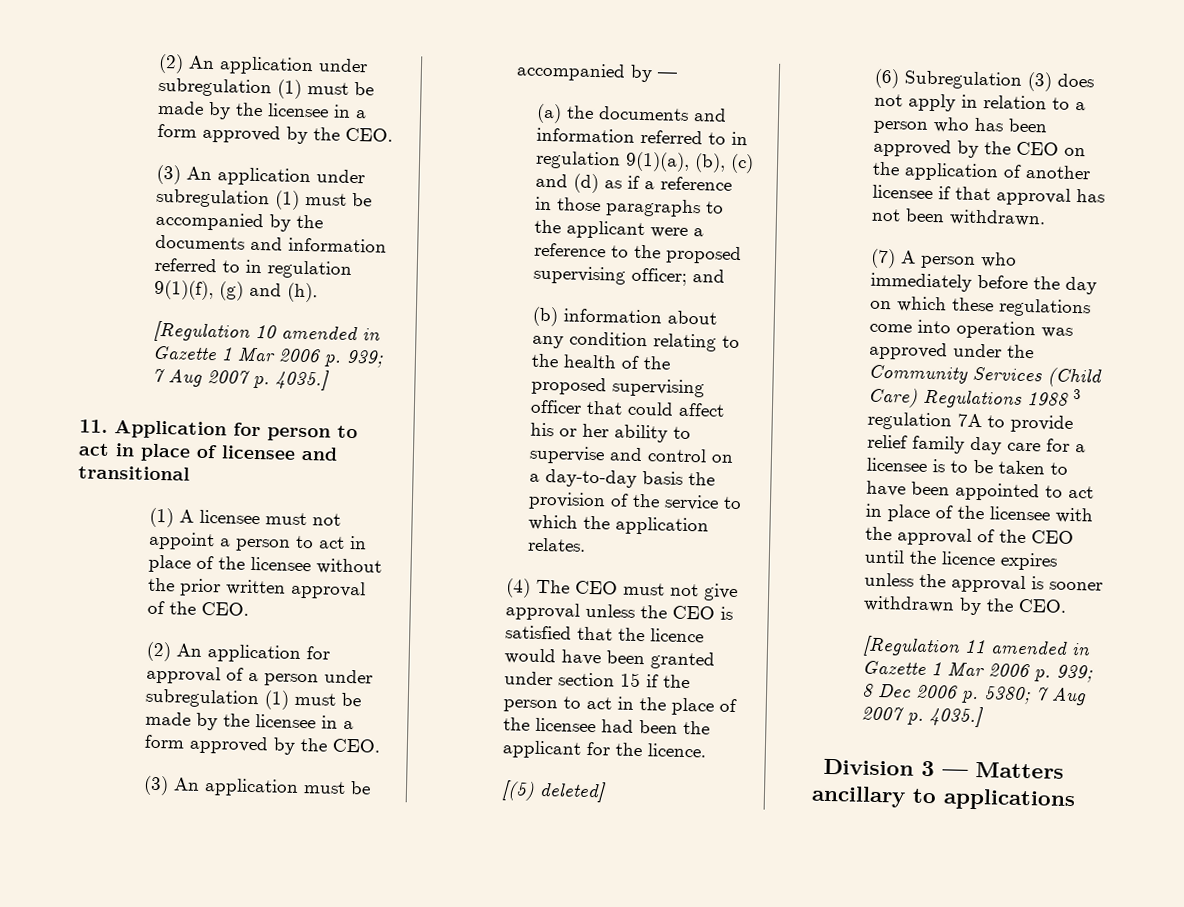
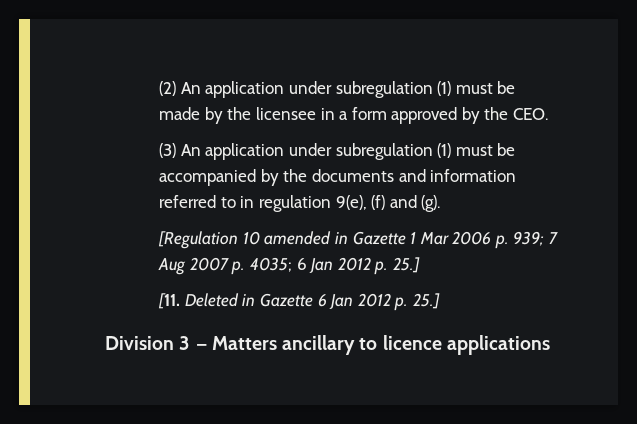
[153,279,318,303] 9(1)(f), (g) and (h). -> [335,195,441,212] 9(e), (f) and (g).
[274,369,330,391] [79,419,358,442] [78,443,338,462] [78,465,190,481] [148,507,341,528] [147,531,367,552] [147,554,382,575] [147,577,366,600] [146,600,249,616] [145,641,330,663] [145,665,373,687] [144,688,361,710] [144,711,354,731] [143,734,381,755] [142,775,371,797] [515,62,677,83] [536,103,727,124] [536,127,748,146] [535,150,754,174] [535,173,732,194] [535,196,724,218] [534,219,704,240] [534,242,742,265] [533,265,725,286] [532,306,717,327] [532,331,740,352] [531,353,671,370] [531,376,705,398] [530,399,725,417] [530,422,691,443] [529,445,734,465] [529,469,715,488] [528,491,742,511] [528,514,709,536] [527,537,586,552] [504,578,738,602] [504,602,733,621] [504,625,704,643] [503,648,715,670] [503,671,690,689] [502,696,737,716] [502,717,710,735] [501,740,706,759] [500,780,607,803] [873,68,1094,92] [873,93,1086,112] [872,117,1048,134] [872,138,1086,158] [871,161,1091,182] [871,184,1105,206] [870,208,1046,227] [869,248,1017,269] [869,272,1097,295] [869,296,1091,318] [868,319,1073,340] [868,341,1034,361] [867,364,1102,388] [867,387,1081,409] [866,411,1073,433] [866,434,1086,455] [865,457,1068,475] [865,480,1094,502] [864,503,1093,524] [864,526,1074,546] [863,549,1058,571] [863,572,1103,594] [862,595,1067,616] [861,635,1091,658] [861,660,1093,683] [861,683,1087,706] [860,706,984,728] 4035.] // 11. Application for person to act in place of licensee and transitional // (1) A licensee must not appoint a person to act in place of the licensee without the prior written approval of the CEO. // (2) An application for approval of a person under subregulation (1) must be made by the licensee in a form approved by the CEO. // (3) An application must be accompanied by — // (a) the documents and information referred to in regulation 9(1)(a), (b), (c) and (d) as if a reference in those paragraphs to the applicant were a reference to the proposed supervising officer; and // (b) information about any condition relating to the health of the proposed supervising officer that could affect his or her ability to supervise and control on a day-to-day basis the provision of the service to which the application relates. // (4) The CEO must not give approval unless the CEO is satisfied that the licence would have been granted under section 15 if the person to act in the place of the licensee had been the applicant for the licence. // [(5) deleted] // (6) Subregulation (3) does not apply in relation to a person who has been approved by the CEO on the application of another licensee if that approval has not been withdrawn. // (7) A person who immediately before the day on which these regulations come into operation was approved under the Community Services (Child Care) Regulations 1988 3 regulation 7A to provide relief family day care for a licensee is to be taken to have been appointed to act in place of the licensee with the approval of the CEO until the licence expires unless the approval is sooner withdrawn by the CEO. // [Regulation 11 amended in Gazette 1 Mar 2006 p. 939; 8 Dec 2006 p. 5380; 7 Aug 2007 p. 4035.] -> [249,257,420,275] [158,293,440,311] 4035; 6 Jan 2012 p. 25.] // [11. Deleted in Gazette 6 Jan 2012 p. 25.]
(937, 796) none -> [382,335,442,350] licence

